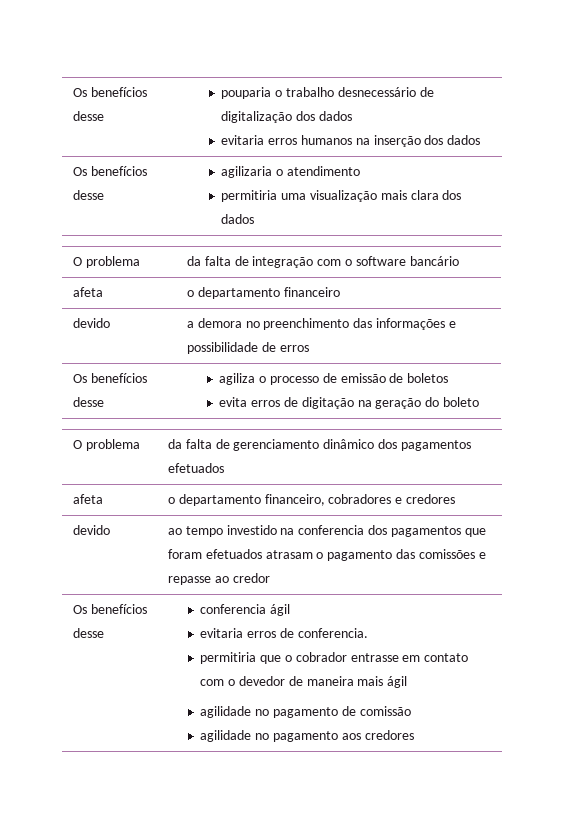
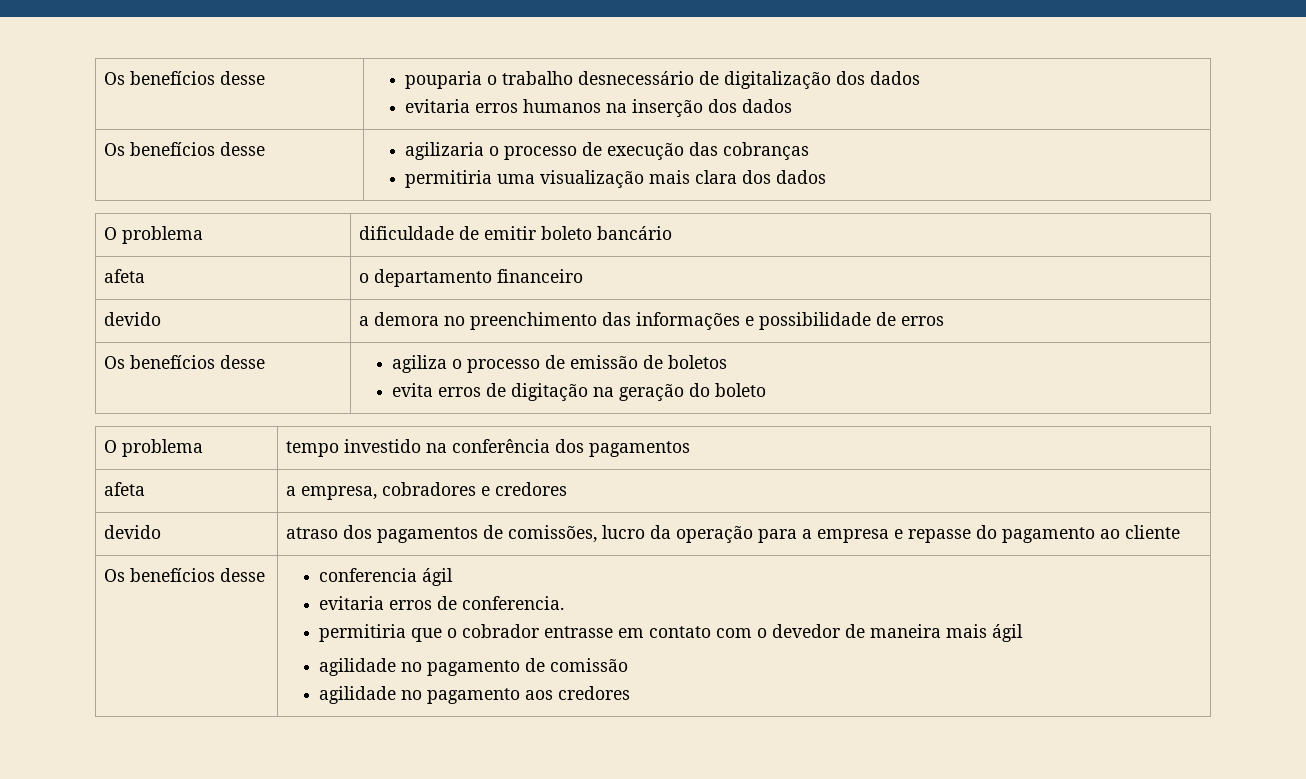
[287,166,361,176] atendimento -> [504,142,810,160] processo de execução das cobranças
[187,256,406,268] da falta de integração com o software -> [358,226,592,240] dificuldade de emitir boleto
[168,439,471,451] [168,463,225,473] [73,494,104,504] [168,494,325,506] da falta de gerenciamento dinâmico dos pagamentos efetuados // afeta | o departamento financeiro, -> [285,439,690,457] [103,482,145,496] [285,486,377,500] tempo investido na conferência dos pagamentos // afeta | a empresa,
[168,525,486,537] [168,549,486,561] [168,573,270,585] ao tempo investido na conferencia dos pagamentos que foram efetuados atrasam o pagamento das comissões e repasse ao credor -> [285,525,1180,543] atraso dos pagamentos de comissões, lucro da operação para a empresa e repasse do pagamento ao cliente

